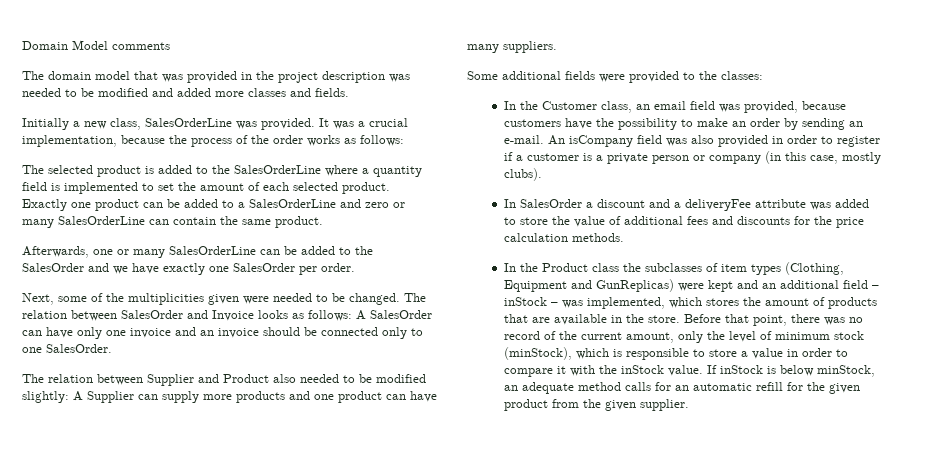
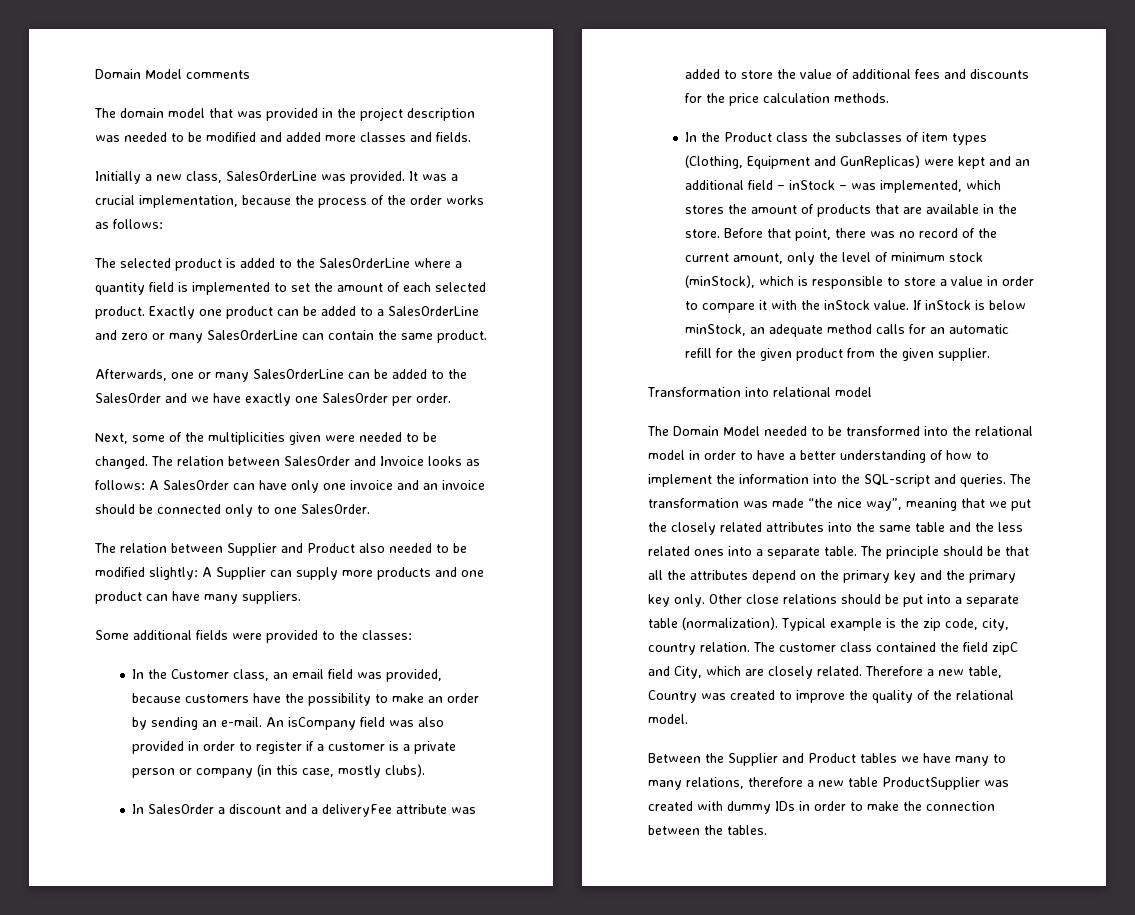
(689, 405) none -> [647,387,872,397] [647,426,1033,436] [648,450,989,463] [648,474,1031,487] [648,498,1031,511] [648,522,1023,535] [648,546,1029,559] [648,570,1016,583] [648,594,1019,607] [648,617,1009,631] [648,642,1018,655] [648,666,1002,679] [648,690,1014,703] [648,714,688,724] [648,753,1006,766] [648,777,1009,790] [648,801,995,814] [648,825,767,835] // Transformation into relational model // The Domain Model needed to be transformed into the relational model in order to have a better understanding of how to implement the information into the SQL-script and queries. The transformation was made “the nice way”, meaning that we put the closely related attributes into the same table and the less related ones into a separate table. The principle should be that all the attributes depend on the primary key and the primary key only. Other close relations should be put into a separate table (normalization). Typical example is the zip code, city, country relation. The customer class contained the field zipC and City, which are closely related. Therefore a new table, Country was created to improve the quality of the relational model. // Between the Supplier and Product tables we have many to many relations, therefore a new table ProductSupplier was created with dummy IDs in order to make the connection between the tables.

